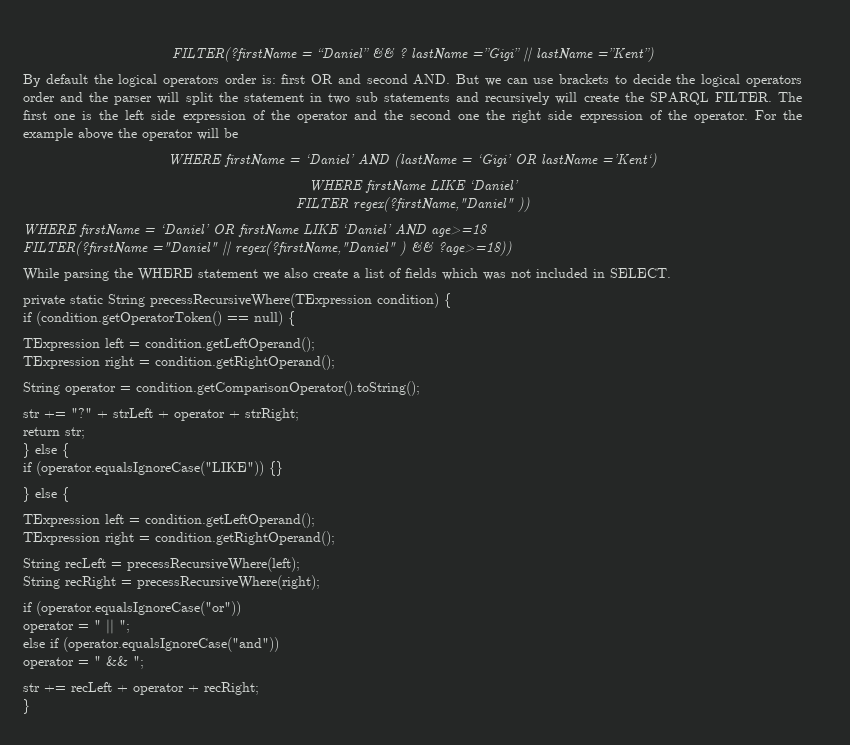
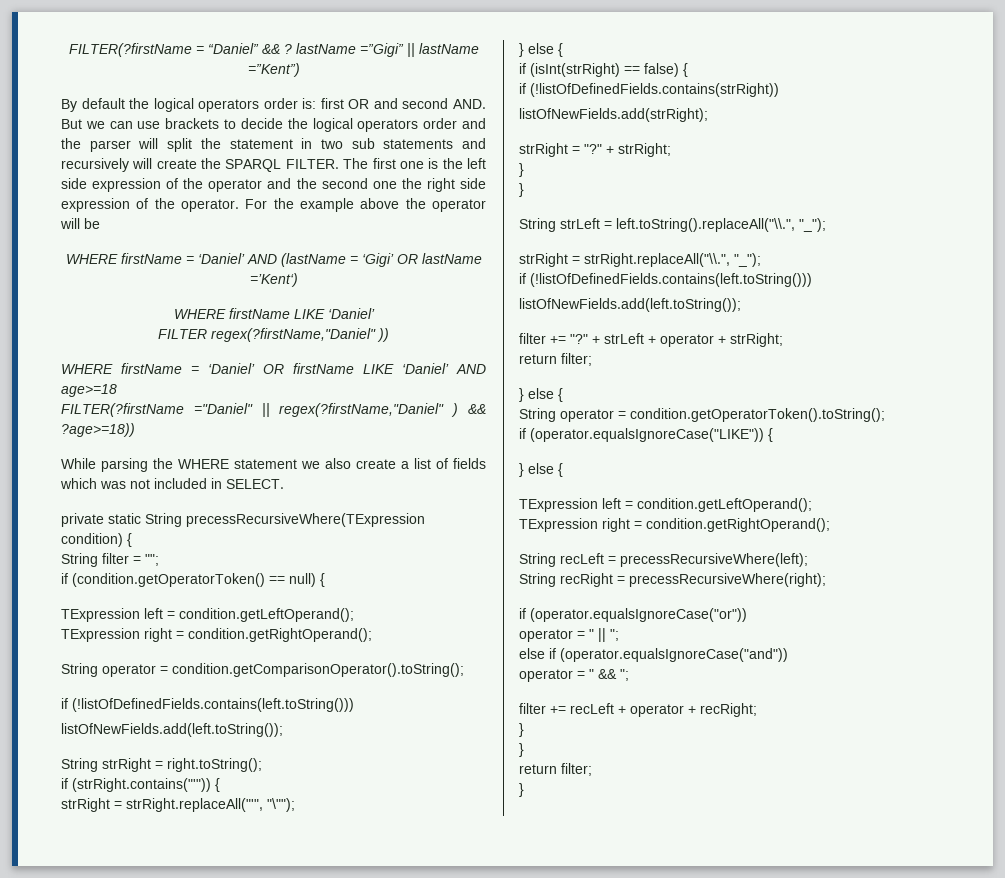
(451, 300) none -> [61,553,159,567] // String filter = "";
[23,409,40,418] str -> [61,698,354,712] [61,723,283,737] [61,758,262,772] [61,778,220,792] [61,798,295,812] [519,43,563,57] [519,63,688,77] [519,83,779,97] [519,108,708,122] [519,143,671,157] [519,163,524,177] [519,183,524,197] [519,218,826,232] [519,253,761,267] [519,273,812,287] [519,298,741,312] [519,333,546,344] if (!listOfDefinedFields.contains(left.toString())) // listOfNewFields.add(left.toString()); // String strRight = right.toString(); // if (strRight.contains("'")) { // strRight = strRight.replaceAll("'", "\""); // } else { // if (isInt(strRight) == false) { // if (!listOfDefinedFields.contains(strRight)) // listOfNewFields.add(strRight); // strRight = "?" + strRight; // } // } // String strLeft = left.toString().replaceAll("\\.", "_"); // strRight = strRight.replaceAll("\\.", "_"); // if (!listOfDefinedFields.contains(left.toString())) // listOfNewFields.add(left.toString()); // filter
[65,427,85,439] [23,443,69,458] str; // } else { -> [561,353,592,366] [519,388,563,402] [519,408,885,422] filter; // } else { // String operator = condition.getOperatorToken().toString();
[269,461,283,476] {} -> [768,428,773,442] {
[23,683,40,692] str -> [519,703,546,714] filter
(30, 706) none -> [519,743,524,757] [519,763,592,776] [519,783,524,797] // } // return filter; // }

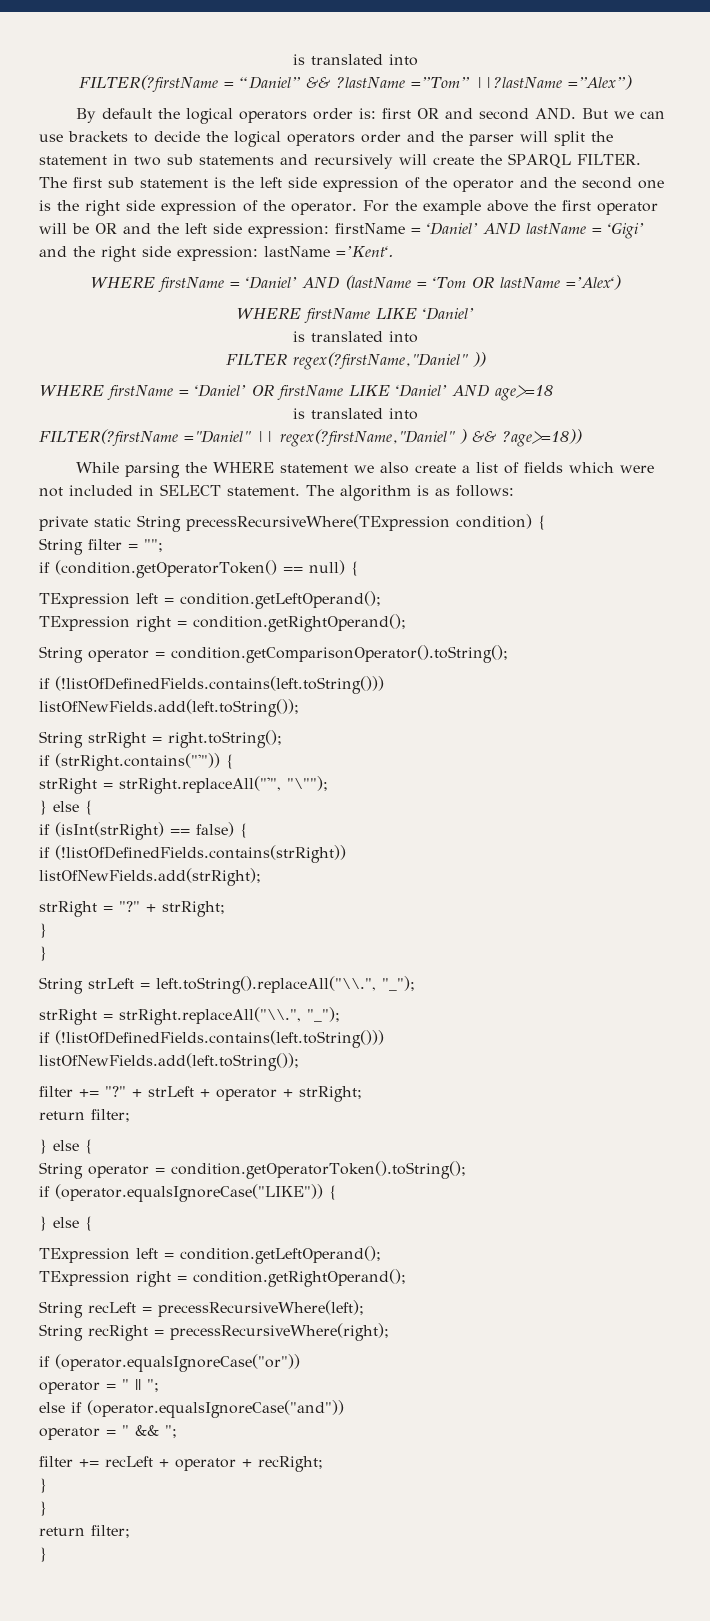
(68, 50) none -> [292,54,418,66] is translated into //
[283,43,479,57] [247,63,300,77] ? lastName =”Gigi” || lastName =”Kent”) -> [336,75,632,90] ?lastName =”Tom” ||?lastName =”Alex”)
[399,161,424,169] one -> [108,177,208,188] sub statement
(397, 185) none -> [39,200,51,211] is
(426, 203) none -> [561,200,591,211] first
(100, 223) none -> [95,222,644,239] [39,246,393,262] OR and the left side expression: firstName = ‘Daniel’ AND lastName = ‘Gigi’ and the right side expression: lastName =’Kent‘.
[361,253,394,267] ‘Gigi’ -> [433,277,467,288] ‘Tom
[249,273,298,287] =’Kent‘) -> [565,275,621,290] =’Alex‘)
(375, 313) none -> [292,331,418,343] // is translated into
(117, 390) none -> [292,408,418,420] // is translated into
[100,481,126,489] was -> [619,465,654,473] were
[226,479,284,489] SELECT. -> [160,484,514,501] SELECT statement. The algorithm is as follows:

